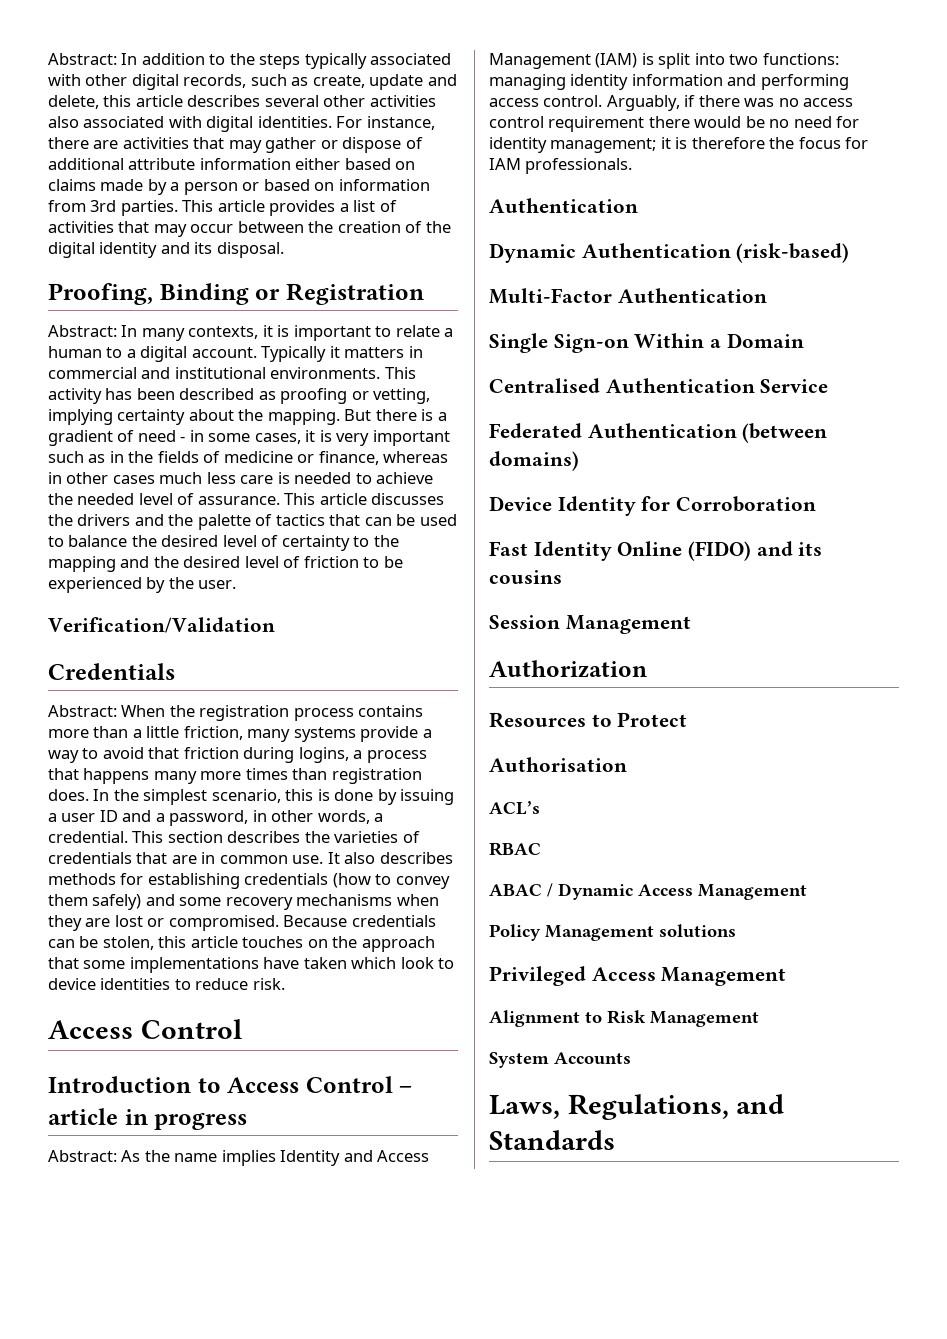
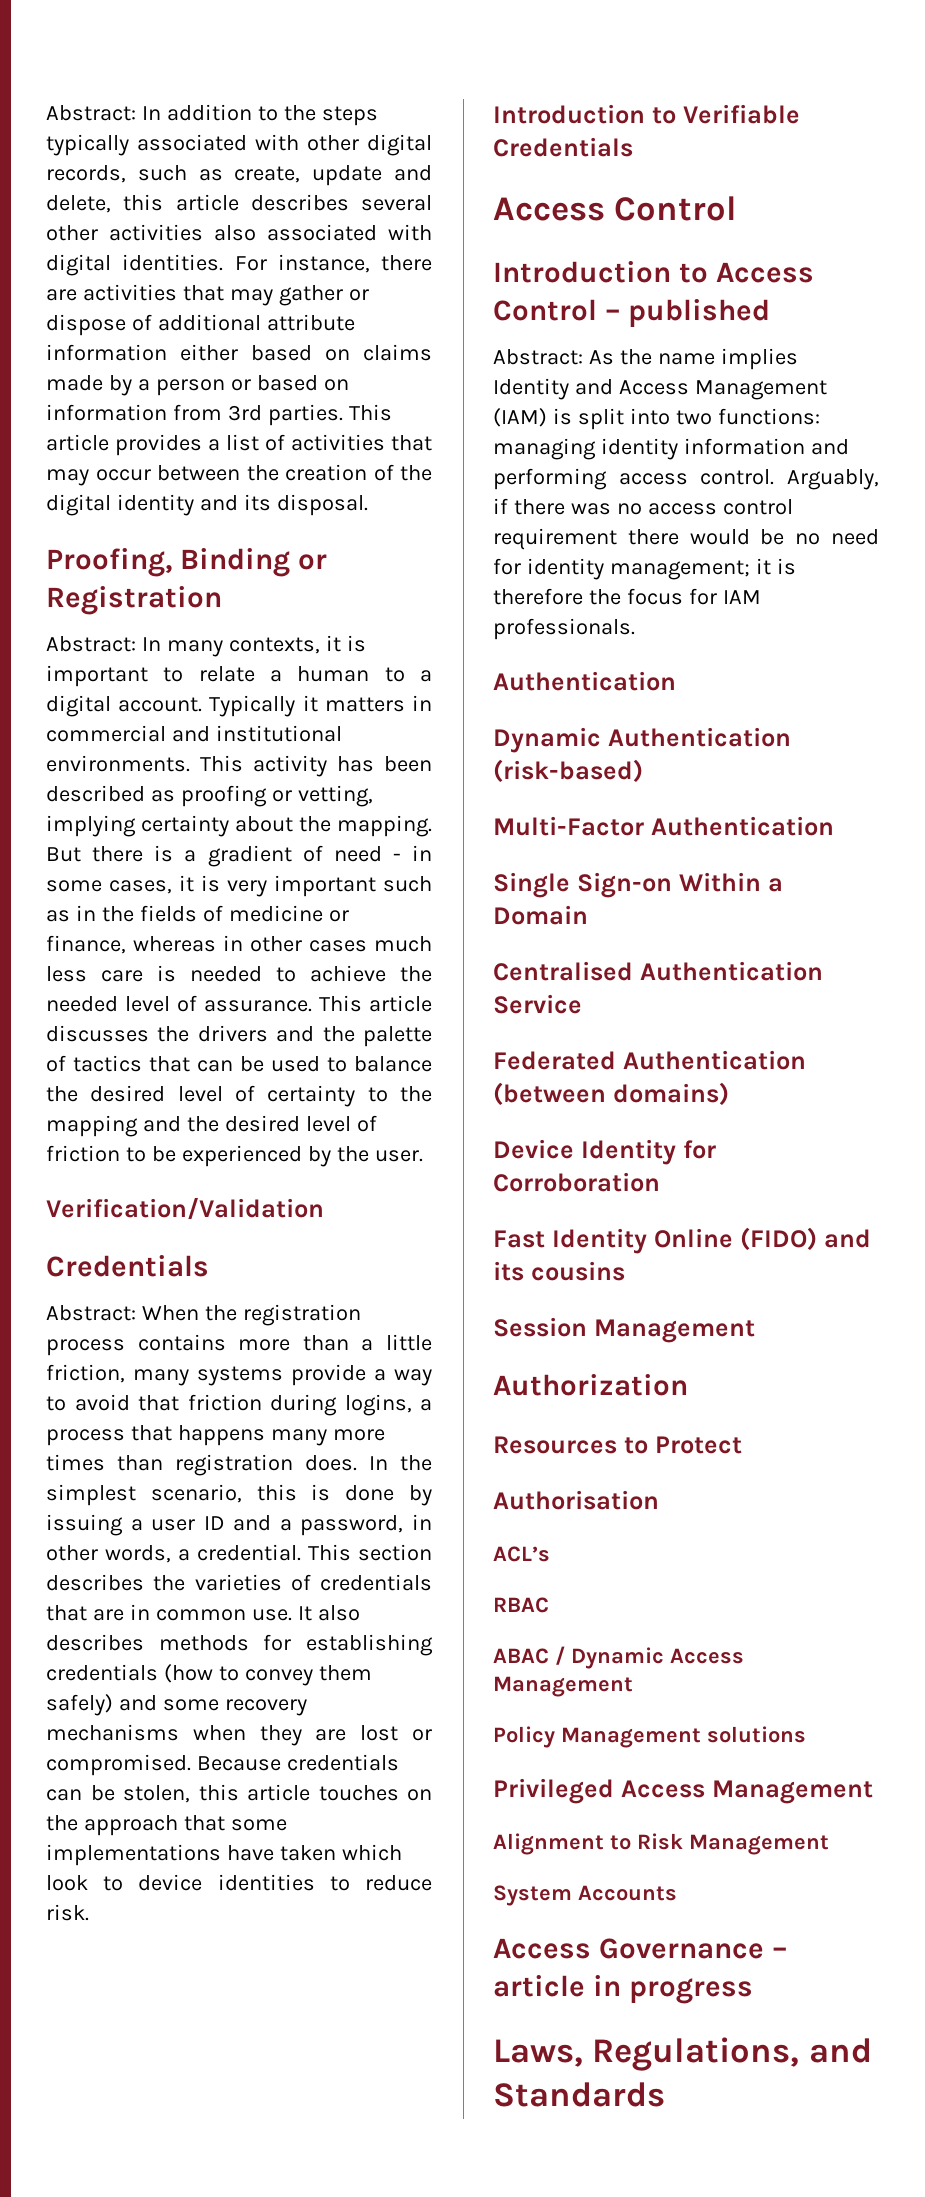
(285, 984) none -> [493,104,800,124] [493,137,633,157] // Introduction to Verifiable Credentials
[48,1108,248,1130] article in progress -> [627,299,770,327] published
(631, 1058) none -> [493,1938,787,1959] [493,1975,753,2004] // Access Governance – article in progress

